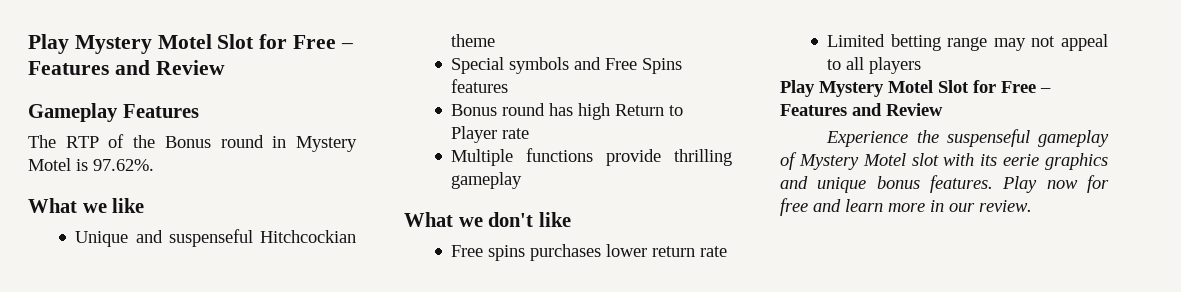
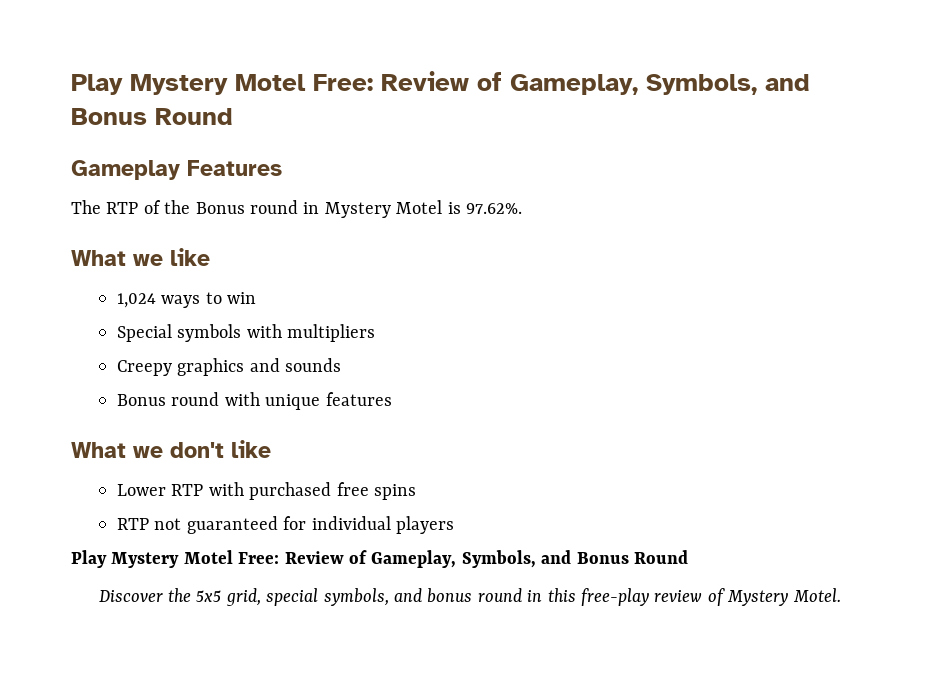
[28,34,353,54] [28,60,225,75] Play Mystery Motel Slot for Free – Features and Review -> [71,71,810,95] [71,108,233,125] Play Mystery Motel Free: Review of Gameplay, Symbols, and Bonus Round
[75,229,356,247] [451,34,496,47] [451,57,683,74] [451,79,509,93] [451,103,684,120] [451,126,530,143] [451,148,732,166] [451,172,523,189] [404,212,571,227] [451,244,728,261] [827,34,1108,51] [827,57,922,74] [780,80,1051,97] [780,103,943,116] [826,129,1109,147] [780,152,1108,170] [780,175,1109,193] [780,198,1032,216] Unique and suspenseful Hitchcockian theme // Special symbols and Free Spins features // Bonus round has high Return to Player rate // Multiple functions provide thrilling gameplay // What we don't like // Free spins purchases lower return rate // Limited betting range may not appeal to all players // Play Mystery Motel Slot for Free – Features and Review // Experience the suspenseful gameplay of Mystery Motel slot with its eerie graphics and unique bonus features. Play now for free and learn more in our review. -> [116,292,257,308] [116,324,376,342] [116,358,342,376] [116,392,392,410] [71,440,271,458] [116,482,416,500] [116,516,454,534] [71,550,688,568] [98,588,841,606] 1,024 ways to win // Special symbols with multipliers // Creepy graphics and sounds // Bonus round with unique features // What we don't like // Lower RTP with purchased free spins // RTP not guaranteed for individual players // Play Mystery Motel Free: Review of Gameplay, Symbols, and Bonus Round // Discover the 5x5 grid, special symbols, and bonus round in this free-play review of Mystery Motel.

